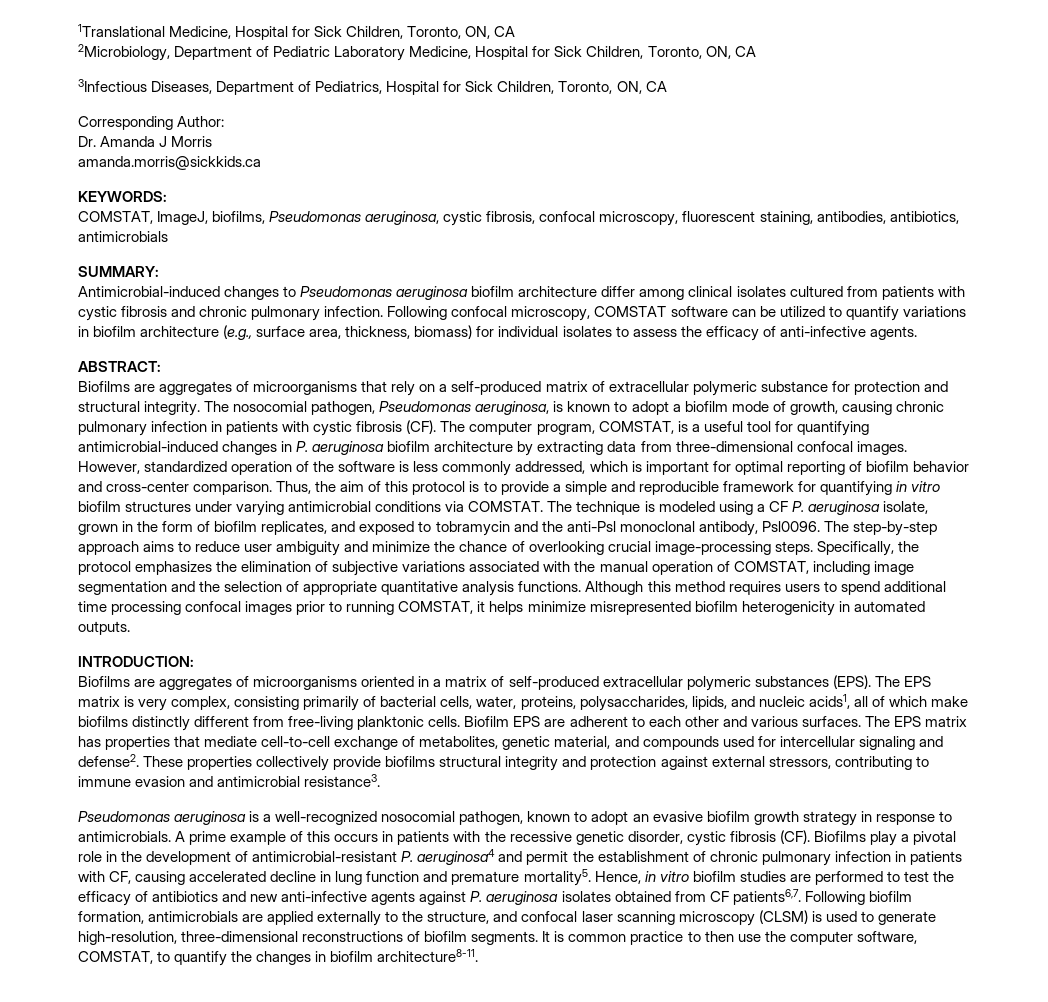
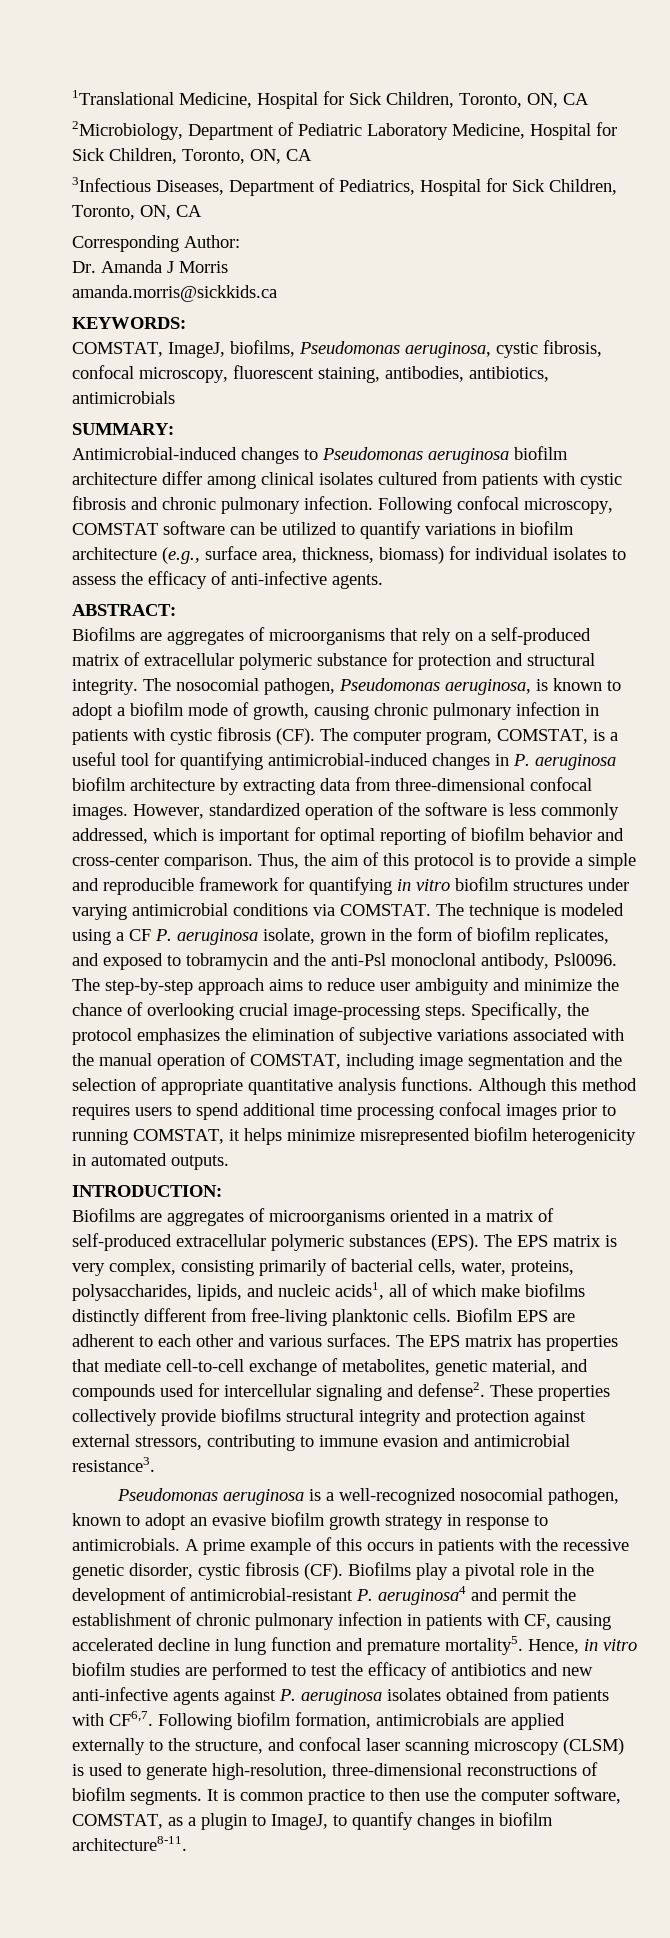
[709,889,801,905] CF patients6,7. -> [553,1689,609,1705] [72,1711,153,1726] patients with CF6,7.
[157,951,253,966] to quantify the -> [168,1812,413,1830] as a plugin to ImageJ, to quantify

